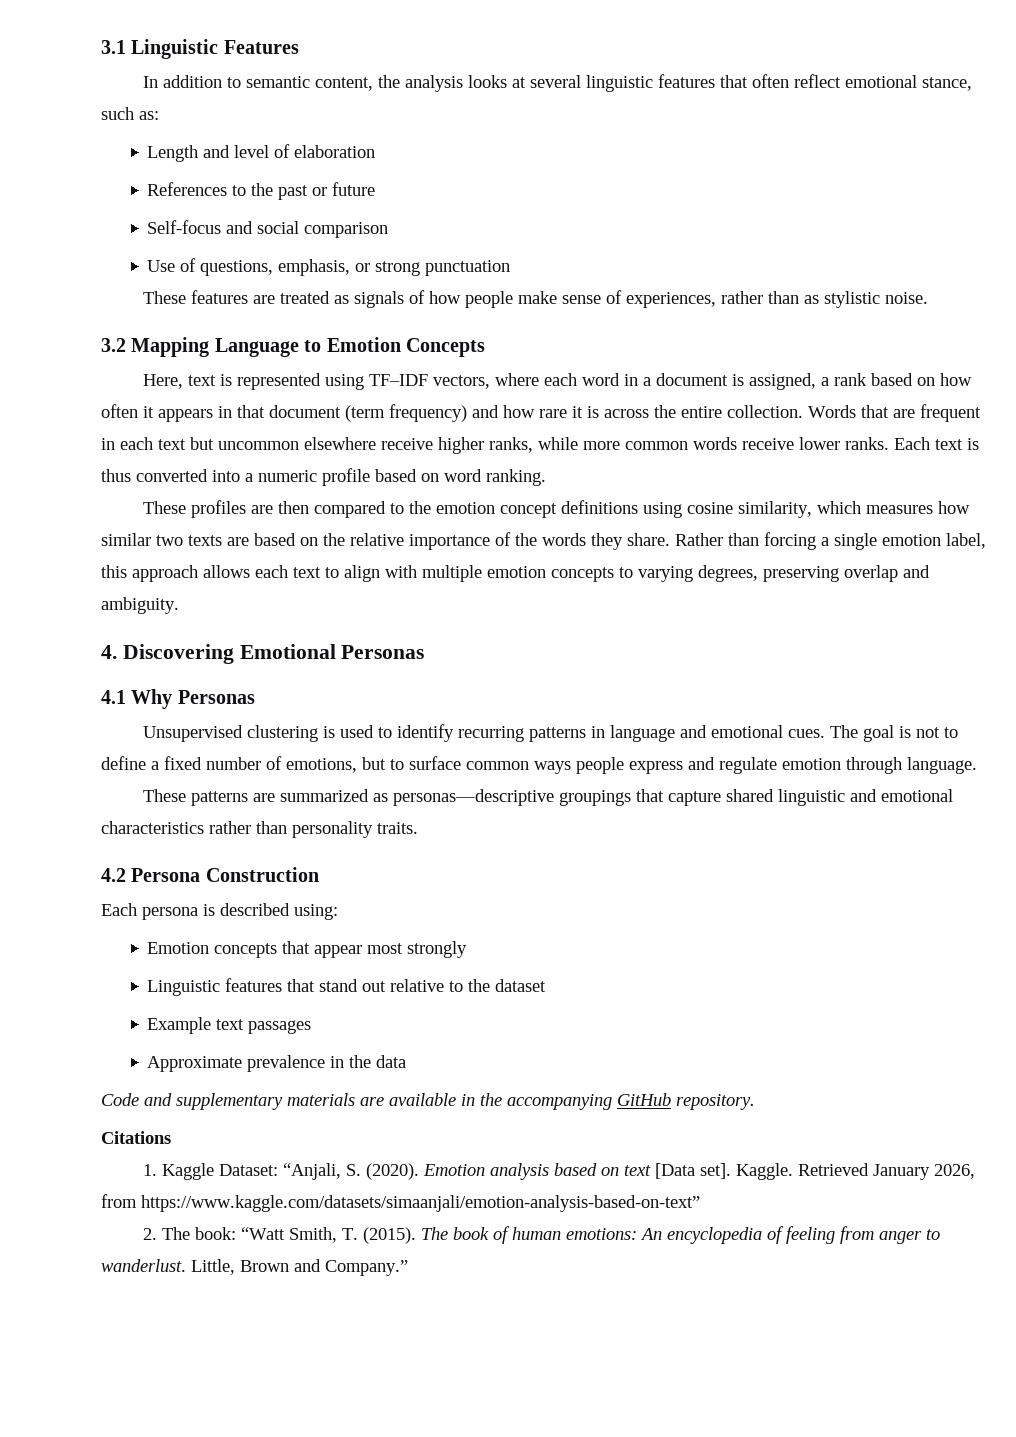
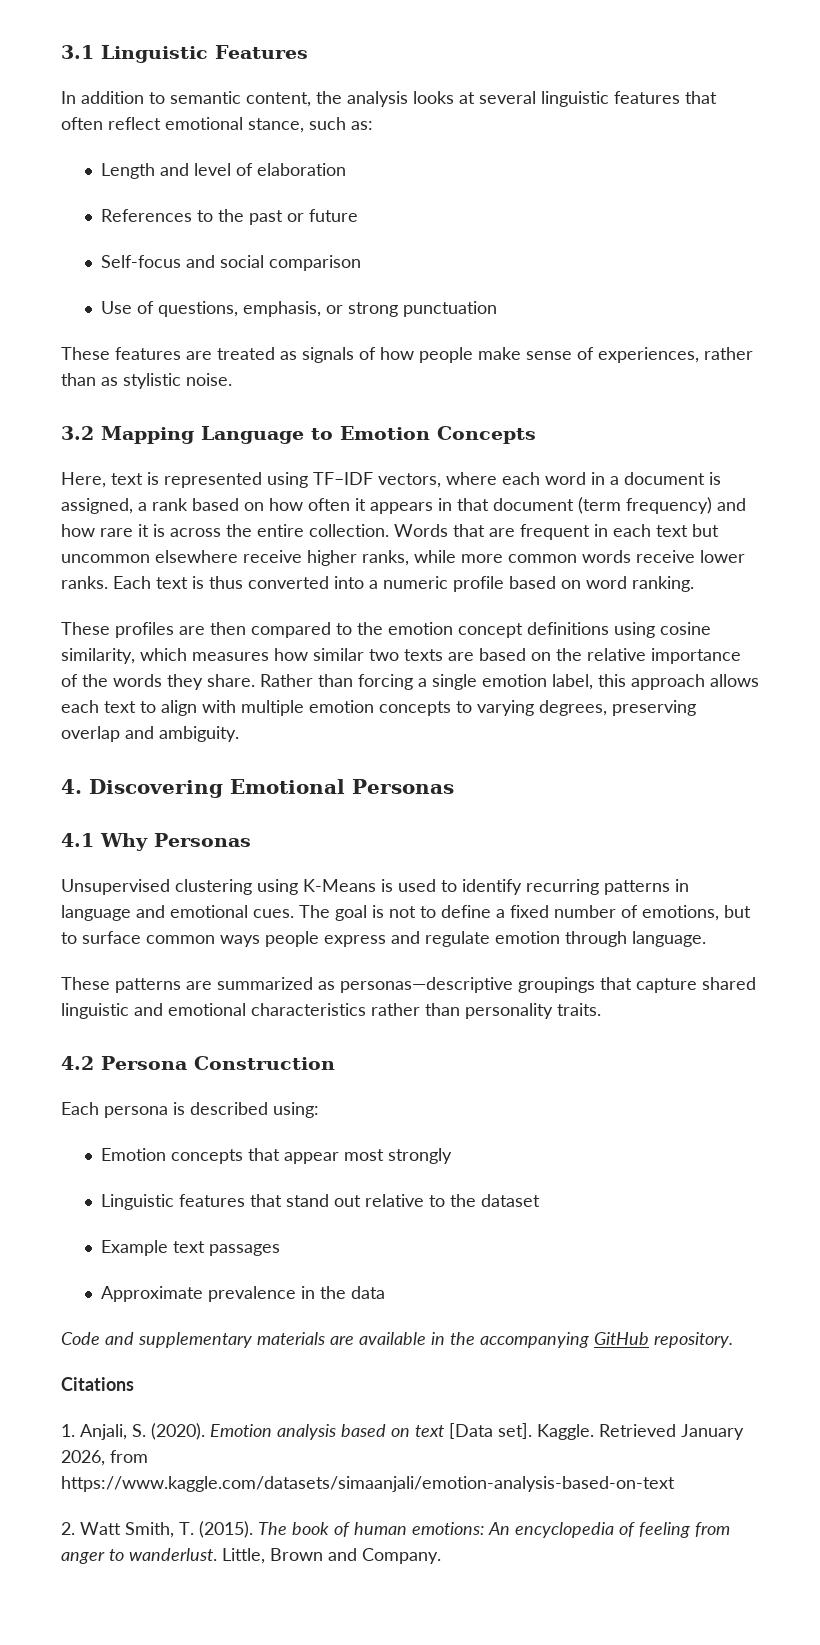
(319, 733) none -> [257,879,376,895] using K-Means
[162,1163,342,1180] Kaggle Dataset: “Anjali, -> [80,1424,127,1440] Anjali,
[141,1195,700,1212] https://www.kaggle.com/datasets/simaanjali/emotion-analysis-based-on-text” -> [61,1476,675,1492] https://www.kaggle.com/datasets/simaanjali/emotion-analysis-based-on-text
[162,1227,286,1240] The book: “Watt -> [80,1522,121,1535] Watt
[325,1260,408,1276] Company.” -> [362,1548,441,1564] Company.

